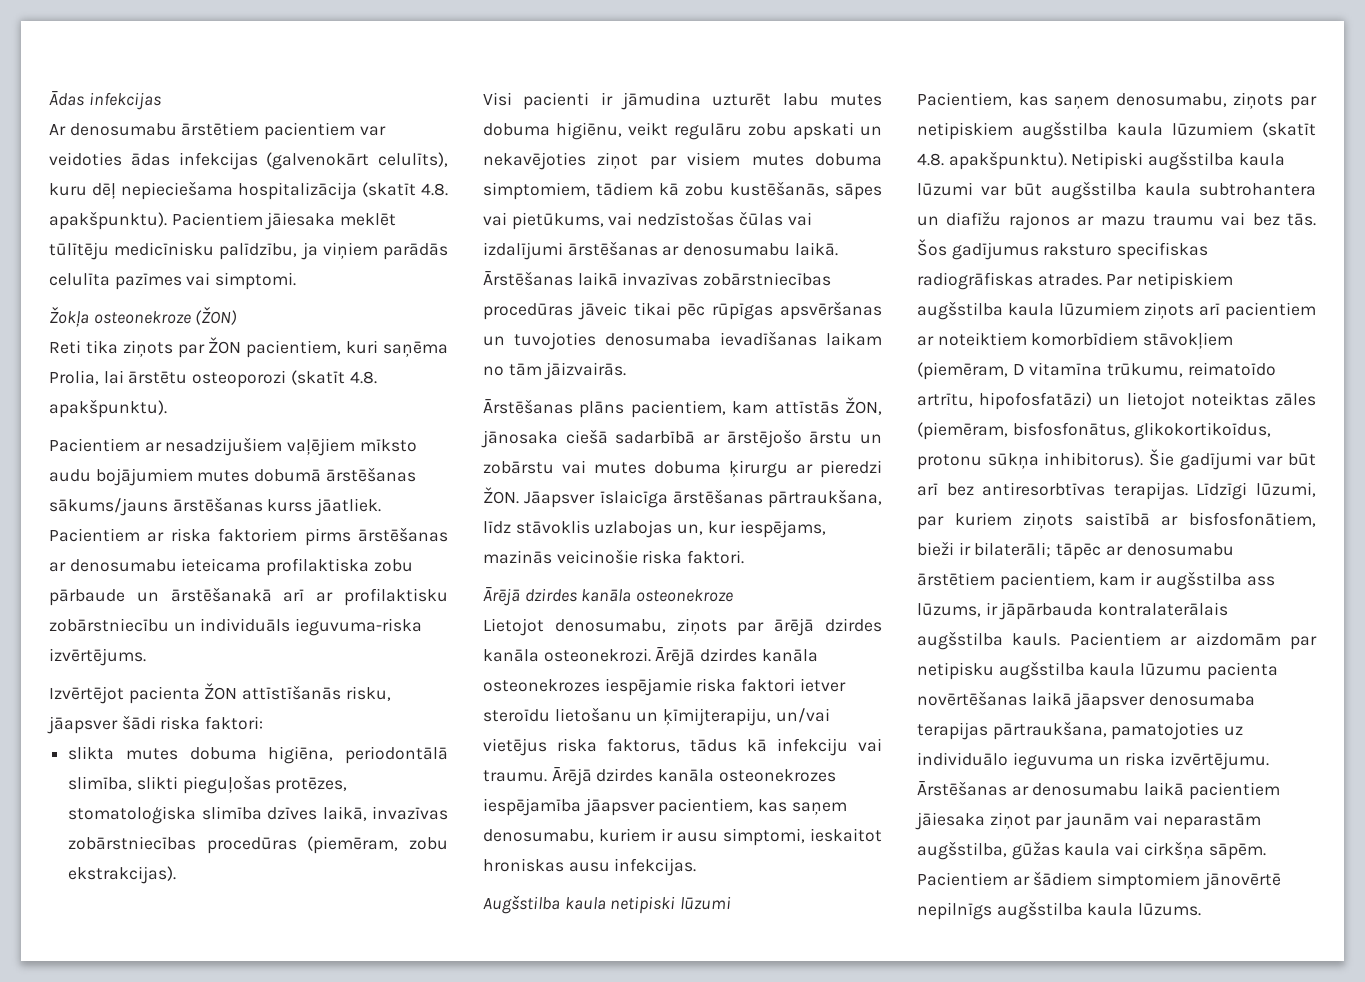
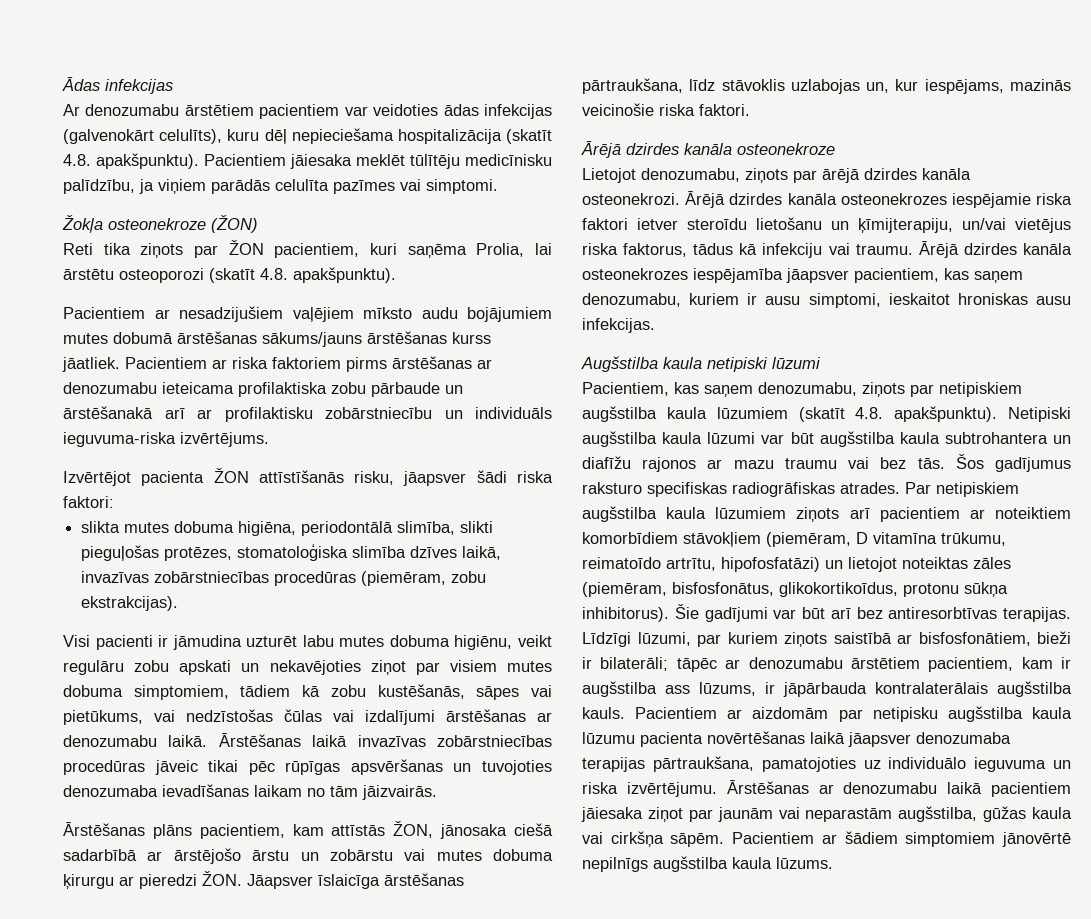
[69,123,177,136] denosumabu -> [85,104,180,116] denozumabu
[69,559,177,572] denosumabu -> [63,382,157,394] denozumabu
[683,243,791,256] denosumabu -> [63,735,157,747] denozumabu
[605,333,711,346] denosumaba -> [63,785,158,797] denozumaba
[554,619,666,633] denosumabu, -> [641,168,740,182] denozumabu,
[483,829,594,843] denosumabu, -> [582,293,681,307] denozumabu,
[1115,93,1227,107] denosumabu, -> [758,382,857,396] denozumabu,
[1126,543,1234,556] denosumabu -> [748,657,843,669] denozumabu
[1149,693,1256,706] denosumaba -> [916,732,1011,744] denozumaba
[1032,783,1140,796] denosumabu -> [843,782,938,794] denozumabu

